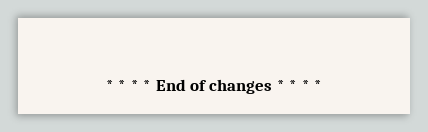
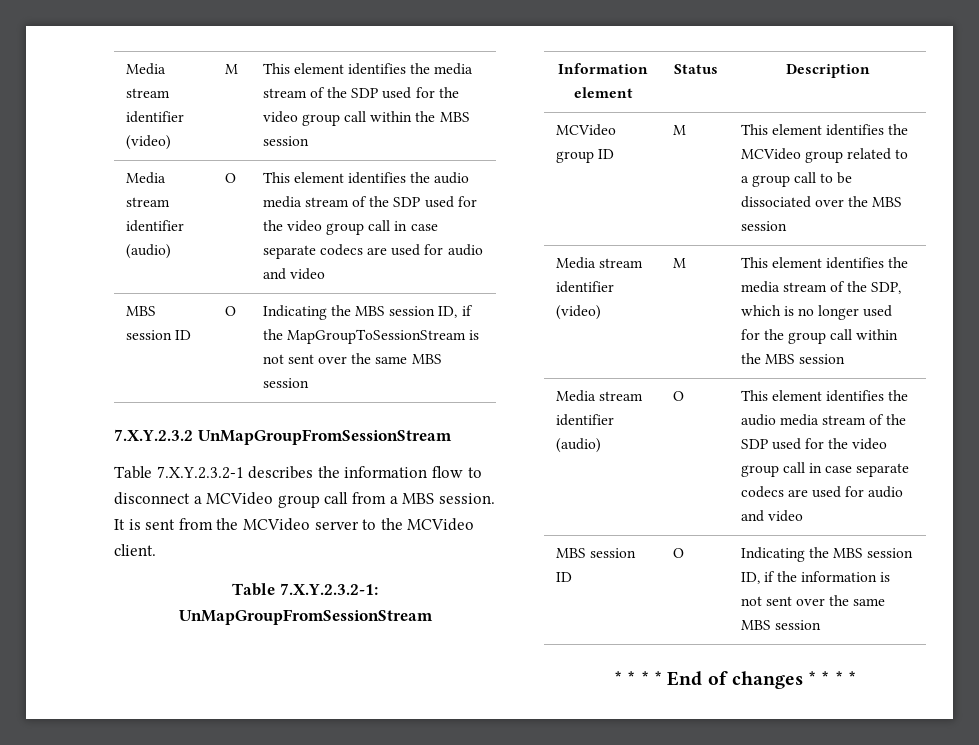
(105, 85) none -> [125,63,166,75] [125,88,170,98] [125,111,184,123] [125,135,171,150] [224,64,238,74] [262,63,474,75] [262,87,459,99] [262,111,470,126] [262,136,309,146] [125,172,166,184] [125,197,170,207] [125,220,184,232] [125,244,171,259] [224,173,236,183] [262,172,470,184] [262,196,477,208] [262,220,438,235] [262,244,483,259] [262,268,325,280] [125,306,156,316] [125,330,191,340] [224,306,236,316] [262,305,473,320] [262,329,479,344] [262,353,442,364] [262,378,309,388] [114,429,452,445] [114,466,482,479] [114,492,495,508] [114,518,475,531] [114,544,156,556] [232,583,378,596] [178,609,433,625] [558,63,648,74] [573,87,633,98] [673,64,718,74] [785,64,870,78] [555,124,616,136] [555,149,614,163] [672,125,686,135] [740,124,909,136] [740,148,909,163] [740,172,853,187] [740,196,903,208] [740,221,787,231] [555,257,643,269] [555,281,614,293] [555,305,601,320] [672,258,686,268] [740,257,909,269] [740,281,902,294] [740,305,893,320] [740,329,899,344] [740,353,845,364] [555,390,643,402] [555,414,614,426] [555,438,601,453] [672,391,684,401] [740,390,909,402] [740,414,907,426] [740,438,888,450] [740,462,910,477] [740,486,904,498] [740,510,803,522] [555,548,636,558] [555,572,572,582] [672,548,684,558] [740,547,914,562] [740,571,891,584] [740,595,886,606] [740,620,821,630] Media stream identifier (video) | M | This element identifies the media stream of the SDP used for the video group call within the MBS session // Media stream identifier (audio) | O | This element identifies the audio media stream of the SDP used for the video group call in case separate codecs are used for audio and video // MBS session ID | O | Indicating the MBS session ID, if the MapGroupToSessionStream is not sent over the same MBS session // 7.X.Y.2.3.2 UnMapGroupFromSessionStream // Table 7.X.Y.2.3.2-1 describes the information flow to disconnect a MCVideo group call from a MBS session. It is sent from the MCVideo server to the MCVideo client. // Table 7.X.Y.2.3.2-1: UnMapGroupFromSessionStream // Information element | Status | Description // MCVideo group ID | M | This element identifies the MCVideo group related to a group call to be dissociated over the MBS session // Media stream identifier (video) | M | This element identifies the media stream of the SDP, which is no longer used for the group call within the MBS session // Media stream identifier (audio) | O | This element identifies the audio media stream of the SDP used for the video group call in case separate codecs are used for audio and video // MBS session ID | O | Indicating the MBS session ID, if the information is not sent over the same MBS session //

